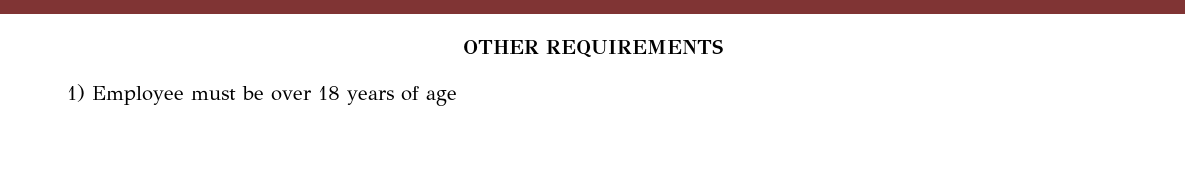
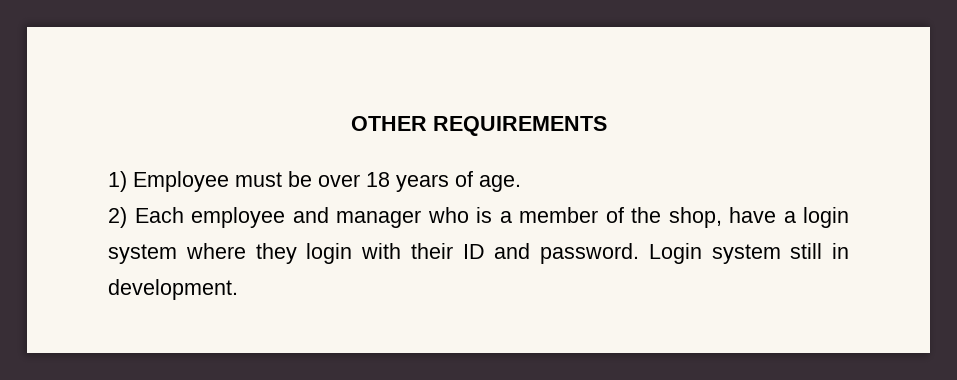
[426,90,457,106] age -> [479,175,521,192] [108,207,849,228] [108,243,849,264] [108,279,238,300] age. // 2) Each employee and manager who is a member of the shop, have a login system where they login with their ID and password. Login system still in development.

